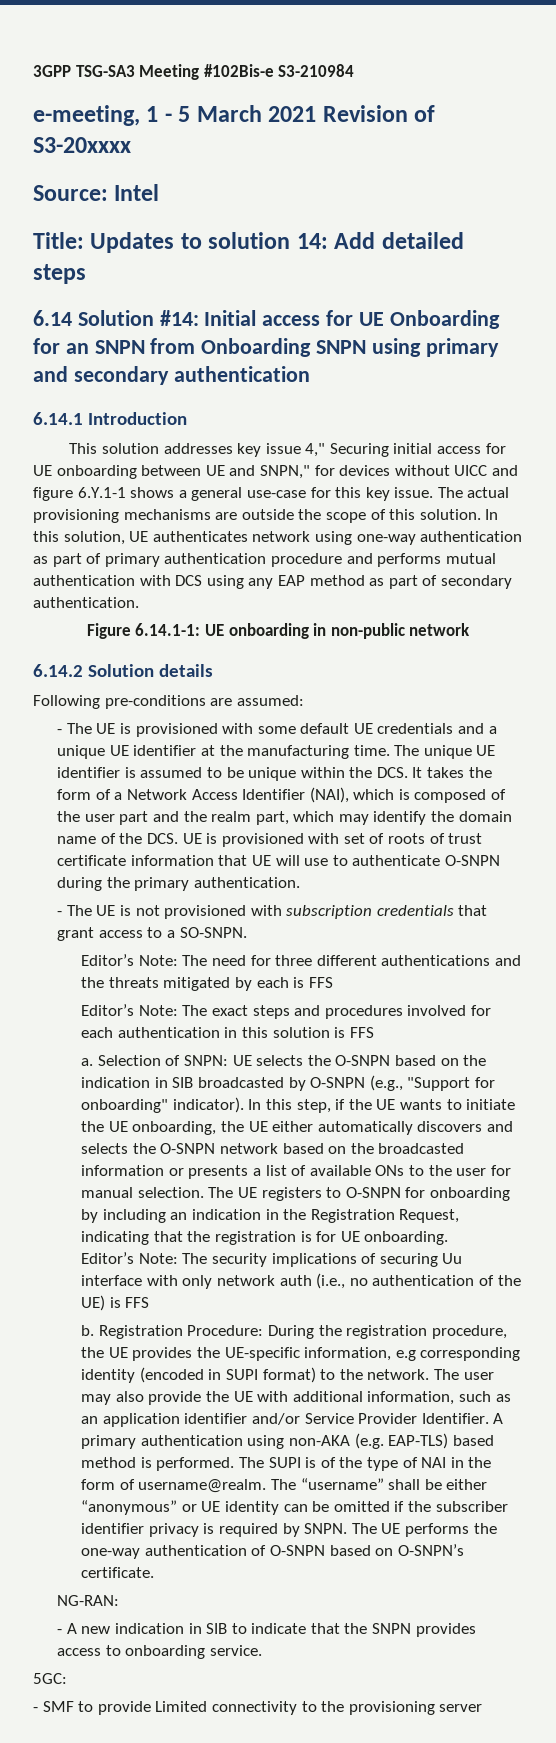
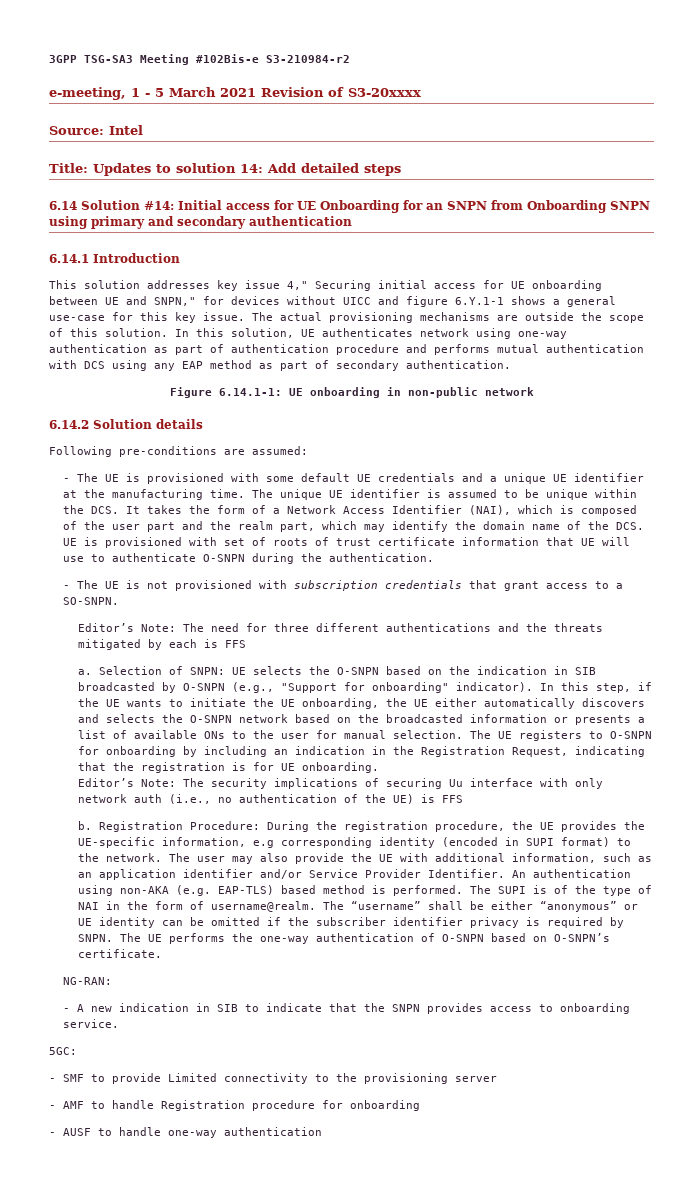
[278,64,355,77] S3-210984 -> [266,55,350,63] S3-210984-r2
[104,553,160,567] primary -> (224, 348) none
[134,877,190,891] primary -> (323, 557) none
[81,1004,491,1019] [81,1027,374,1038] // Editor’s Note: The exact steps and procedures involved for each authentication in this solution is FFS -> (246, 644) none
[493,1413,504,1424] [81,1435,137,1449] A primary -> [511,870,526,878] An
(483, 1708) none -> [49,1100,420,1111] [49,1127,322,1138] // - AMF to handle Registration procedure for onboarding // - AUSF to handle one-way authentication

